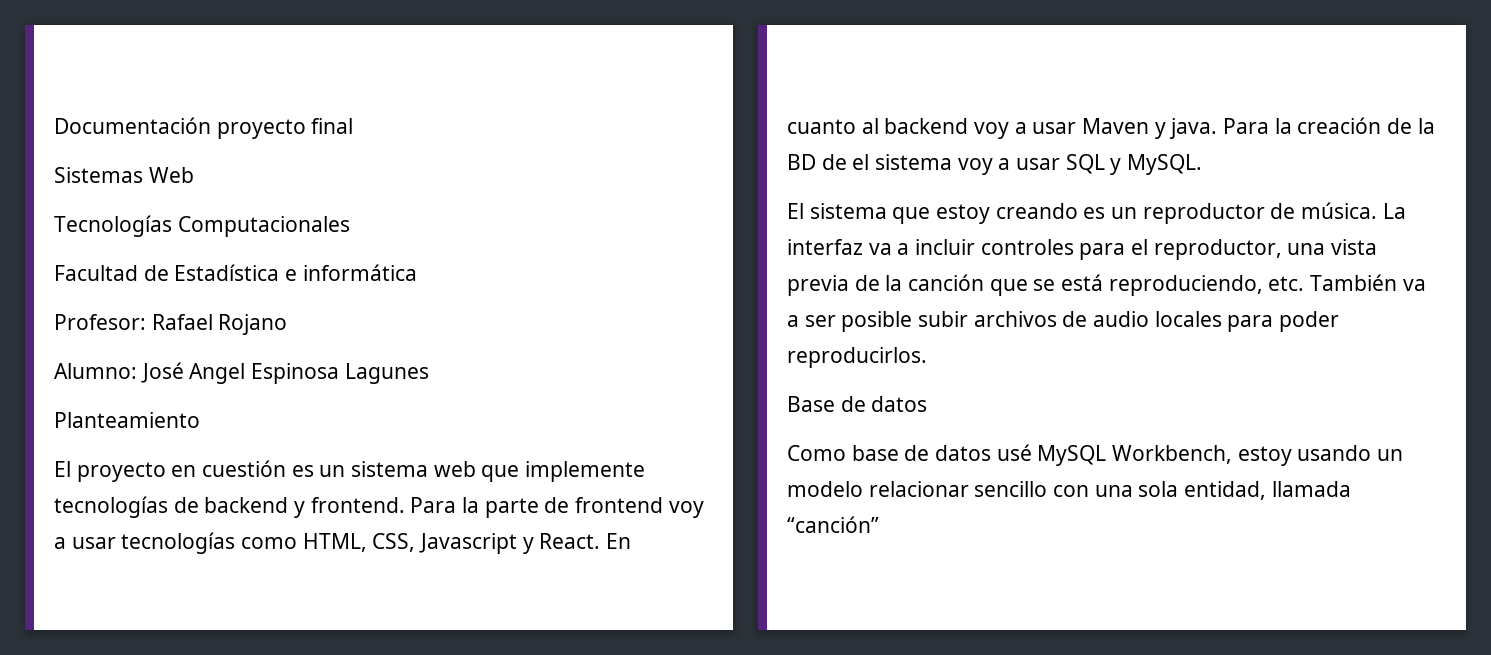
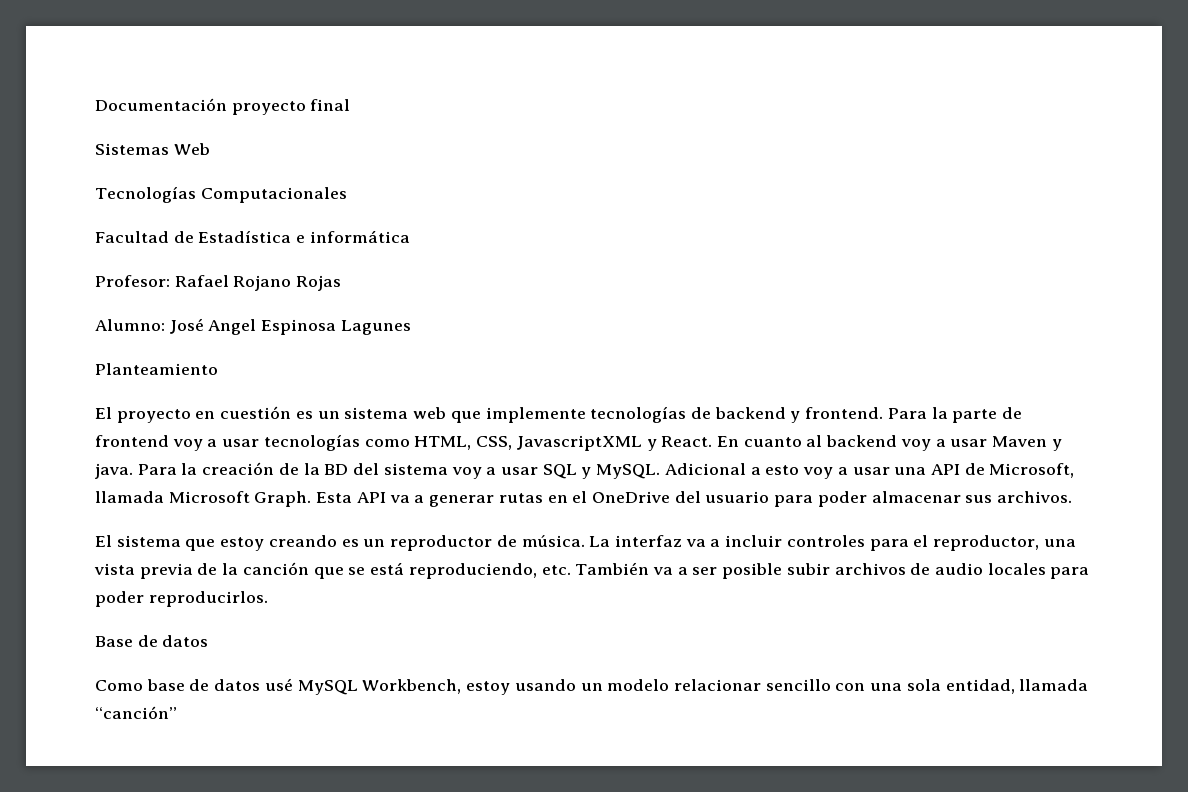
(288, 324) none -> [296,275,342,291] Rojas
[419,533,518,554] Javascript -> [516,435,642,451] JavascriptXML
[821,154,870,170] de el -> [353,463,380,475] del
(1203, 164) none -> [664,463,1075,479] [95,491,1073,507] Adicional a esto voy a usar una API de Microsoft, llamada Microsoft Graph. Esta API va a generar rutas en el OneDrive del usuario para poder almacenar sus archivos.

